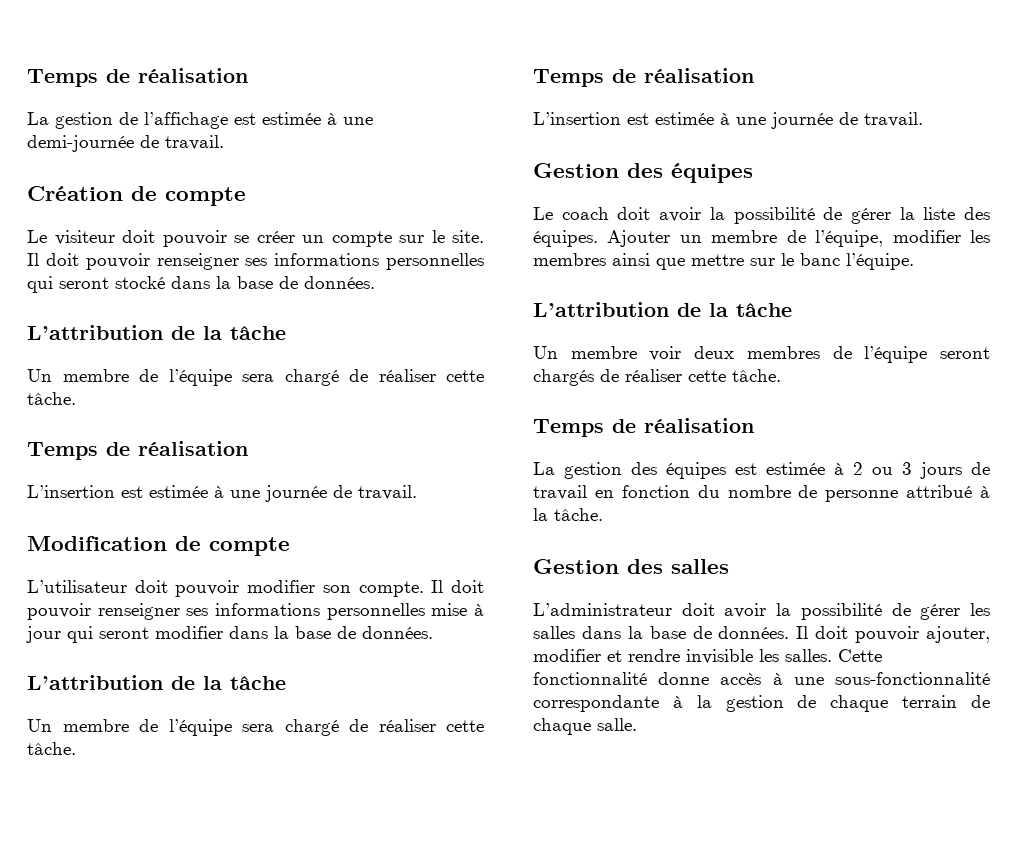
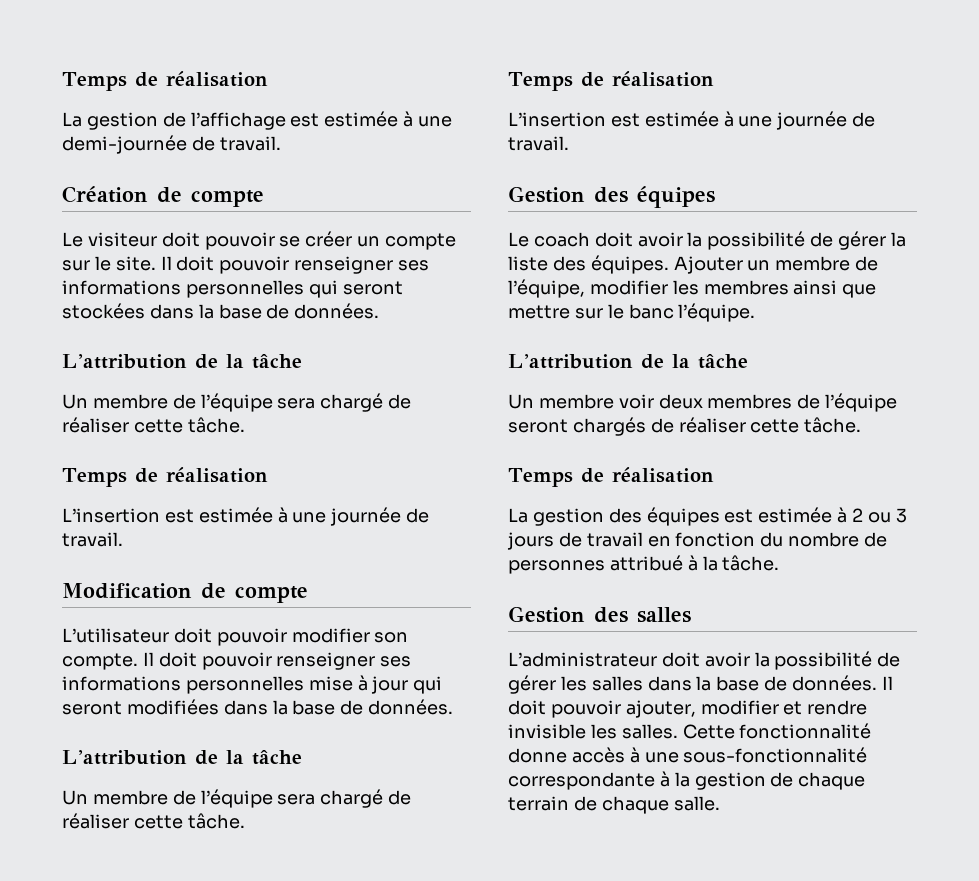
[115,276,165,289] stocké -> [62,303,145,319] stockées
[155,626,223,639] modifier -> [126,699,219,715] modifiées
[825,490,899,502] personne -> [508,560,605,574] personnes

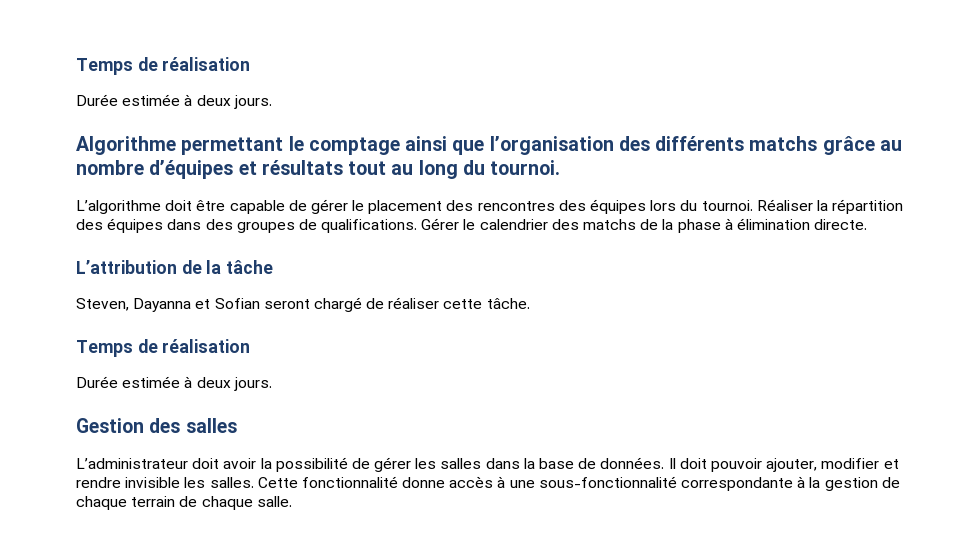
[62,71,268,91] [62,111,453,130] [62,135,281,154] [62,186,264,207] [62,231,457,250] [62,256,430,274] [62,280,403,298] [62,303,380,319] [62,354,302,369] [62,393,412,412] [62,417,245,433] [62,467,268,487] [62,507,430,526] [62,532,123,547] [62,583,308,603] [62,628,409,646] [62,652,412,670] [62,675,443,694] [62,699,454,715] [62,750,302,765] [62,789,412,808] [62,813,245,829] [508,71,714,91] [508,111,876,130] [508,136,569,151] [508,186,715,208] [508,231,906,250] [508,255,879,274] [508,279,877,298] [508,303,756,322] [508,354,748,369] [508,393,898,412] [508,417,862,436] [508,467,714,487] [508,507,907,526] [507,532,888,550] [508,555,780,574] Temps de réalisation // La gestion de l’affichage est estimée à une demi-journée de travail. // Création de compte // Le visiteur doit pouvoir se créer un compte sur le site. Il doit pouvoir renseigner ses informations personnelles qui seront stockées dans la base de données. // L’attribution de la tâche // Un membre de l’équipe sera chargé de réaliser cette tâche. // Temps de réalisation // L’insertion est estimée à une journée de travail. // Modification de compte // L’utilisateur doit pouvoir modifier son compte. Il doit pouvoir renseigner ses informations personnelles mise à jour qui seront modifiées dans la base de données. // L’attribution de la tâche // Un membre de l’équipe sera chargé de réaliser cette tâche. // Temps de réalisation // L’insertion est estimée à une journée de travail. // Gestion des équipes // Le coach doit avoir la possibilité de gérer la liste des équipes. Ajouter un membre de l’équipe, modifier les membres ainsi que mettre sur le banc l’équipe. // L’attribution de la tâche // Un membre voir deux membres de l’équipe seront chargés de réaliser cette tâche. // Temps de réalisation // La gestion des équipes est estimée à 2 ou 3 jours de travail en fonction du nombre de personnes attribué à la tâche. -> [76,57,251,75] [76,94,272,109] [76,136,902,155] [76,160,561,179] [76,199,904,214] [76,218,868,233] [76,260,274,274] [76,297,530,312] [76,339,251,357] [76,376,272,391] Temps de réalisation // Durée estimée à deux jours. // Algorithme permettant le comptage ainsi que l’organisation des différents matchs grâce au nombre d’équipes et résultats tout au long du tournoi. // L’algorithme doit être capable de gérer le placement des rencontres des équipes lors du tournoi. Réaliser la répartition des équipes dans des groupes de qualifications. Gérer le calendrier des matchs de la phase à élimination directe. // L’attribution de la tâche // Steven, Dayanna et Sofian seront chargé de réaliser cette tâche. // Temps de réalisation // Durée estimée à deux jours.

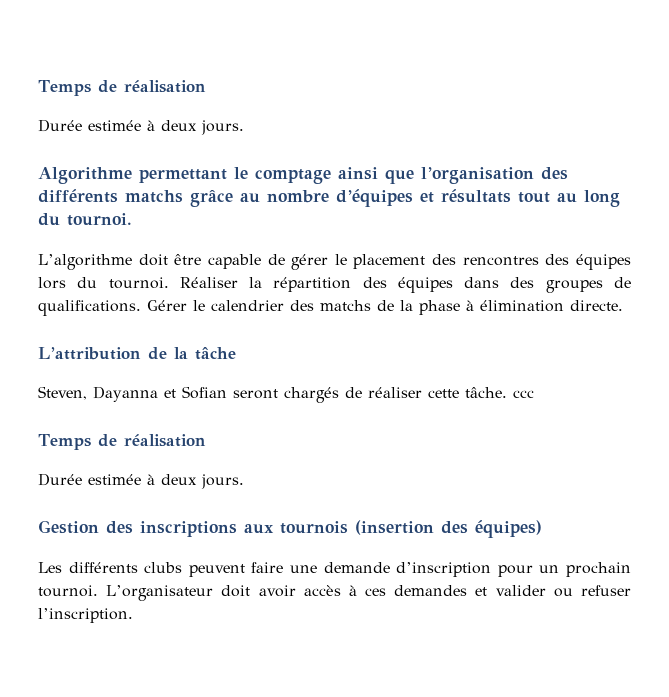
[313,297,362,312] chargé -> [284,387,339,403] chargés
(530, 303) none -> [513,390,534,398] ccc
[185,418,237,433] [76,457,899,472] [76,476,900,491] [76,496,292,510] salles // L’administrateur doit avoir la possibilité de gérer les salles dans la base de données. Il doit pouvoir ajouter, modifier et rendre invisible les salles. Cette fonctionnalité donne accès à une sous-fonctionnalité correspondante à la gestion de chaque terrain de chaque salle. -> [140,520,542,538] [38,562,632,577] [38,585,631,601] [38,608,133,623] inscriptions aux tournois (insertion des équipes) // Les différents clubs peuvent faire une demande d’inscription pour un prochain tournoi. L’organisateur doit avoir accès à ces demandes et valider ou refuser l’inscription.

